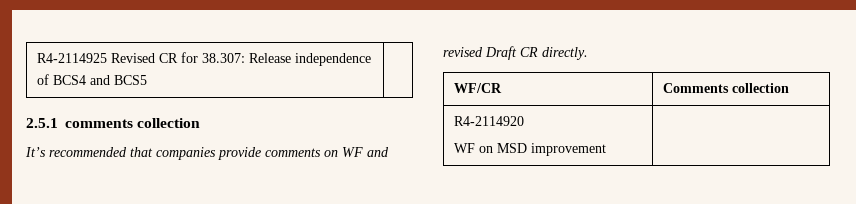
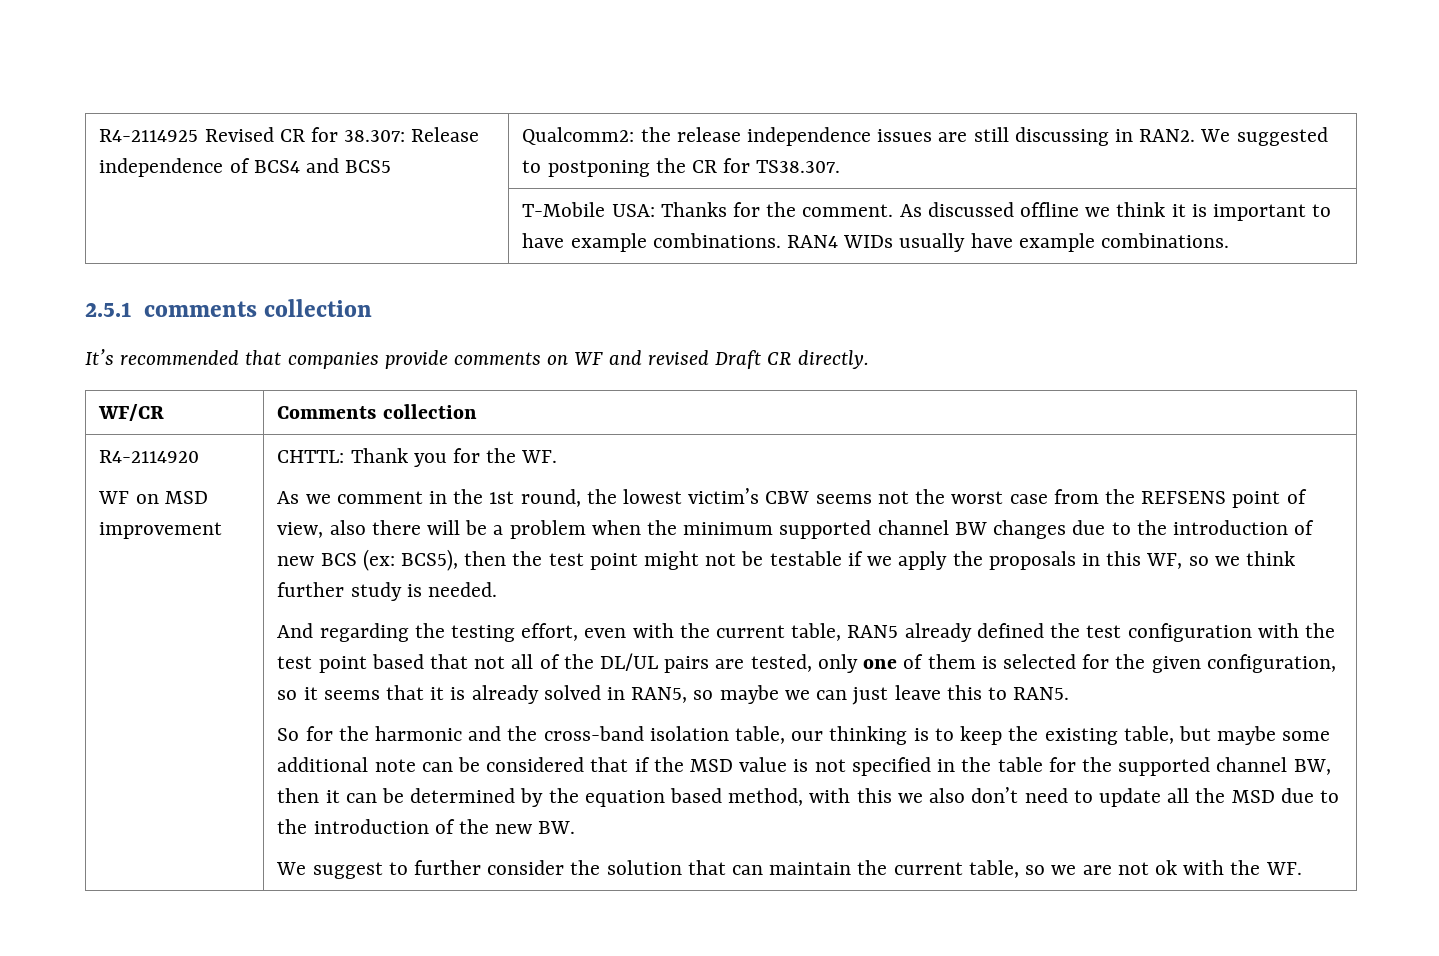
(147, 80) none -> [522,127,1328,146] [522,158,841,177] [522,202,1332,221] [522,233,1230,252] Qualcomm2: the release independence issues are still discussing in RAN2. We suggested to postponing the CR for TS38.307. // | T-Mobile USA: Thanks for the comment. As discussed offline we think it is important to have example combinations. RAN4 WIDs usually have example combinations.
(606, 149) none -> [277,448,558,467] [277,488,1307,508] [277,520,1315,539] [277,549,1296,571] [277,582,498,601] [277,623,1335,642] [277,653,1336,673] [277,685,1070,705] [277,726,1331,745] [277,757,1331,776] [277,787,1340,807] [277,819,576,834] [276,860,1302,879] CHTTL: Thank you for the WF. // As we comment in the 1st round, the lowest victim’s CBW seems not the worst case from the REFSENS point of view, also there will be a problem when the minimum supported channel BW changes due to the introduction of new BCS (ex: BCS5), then the test point might not be testable if we apply the proposals in this WF, so we think further study is needed. // And regarding the testing effort, even with the current table, RAN5 already defined the test configuration with the test point based that not all of the DL/UL pairs are tested, only one of them is selected for the given configuration, so it seems that it is already solved in RAN5, so maybe we can just leave this to RAN5. // So for the harmonic and the cross-band isolation table, our thinking is to keep the existing table, but maybe some additional note can be considered that if the MSD value is not specified in the table for the supported channel BW, then it can be determined by the equation based method, with this we also don’t need to update all the MSD due to the introduction of the new BW. // We suggest to further consider the solution that can maintain the current table, so we are not ok with the WF.

